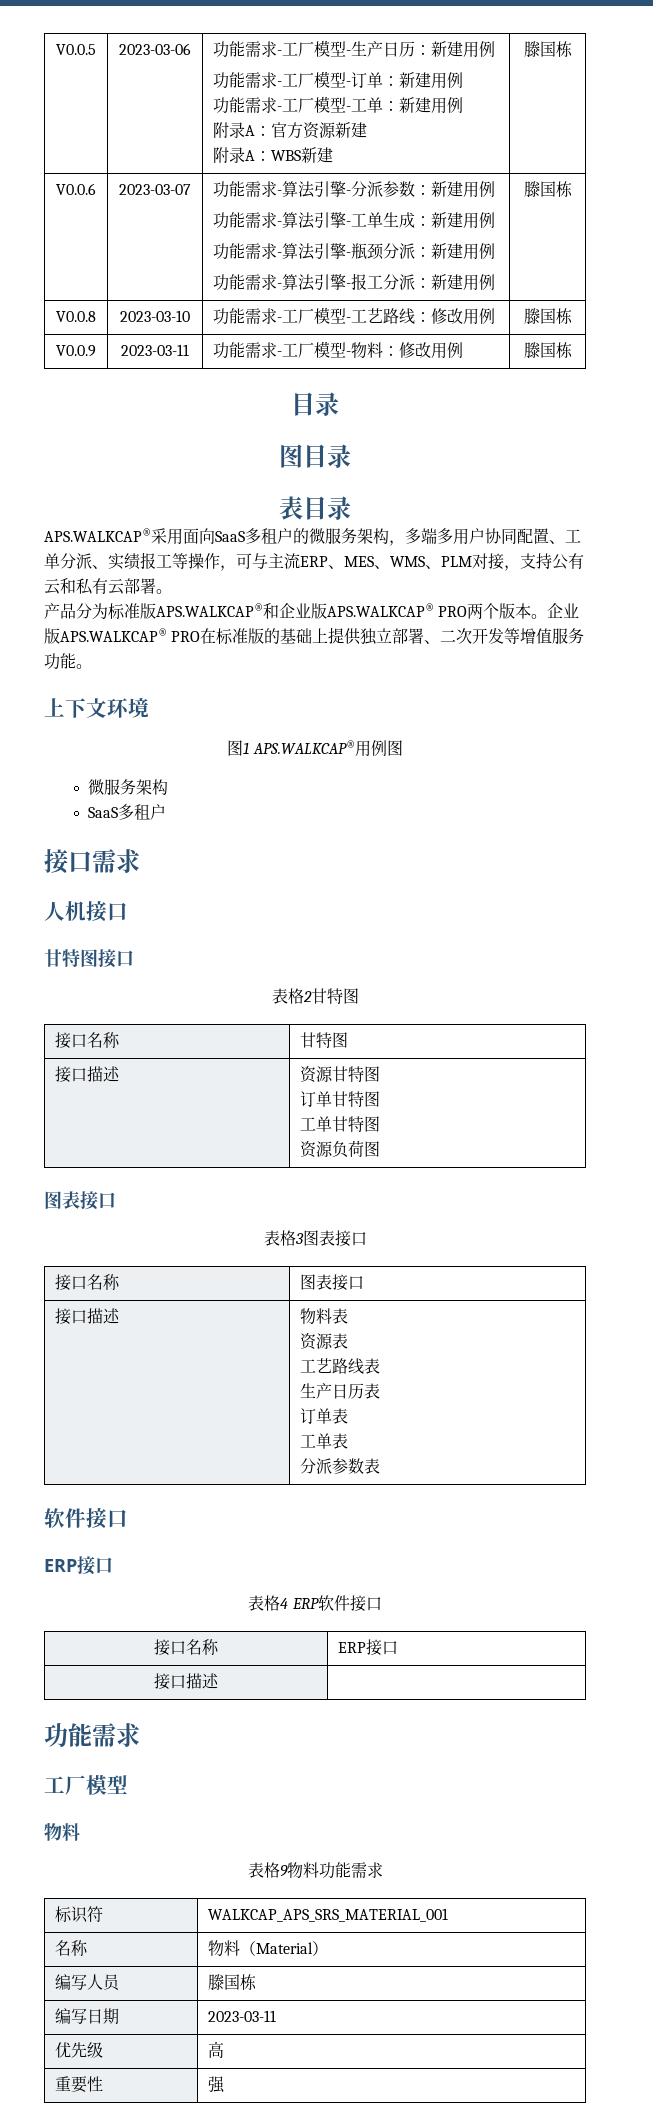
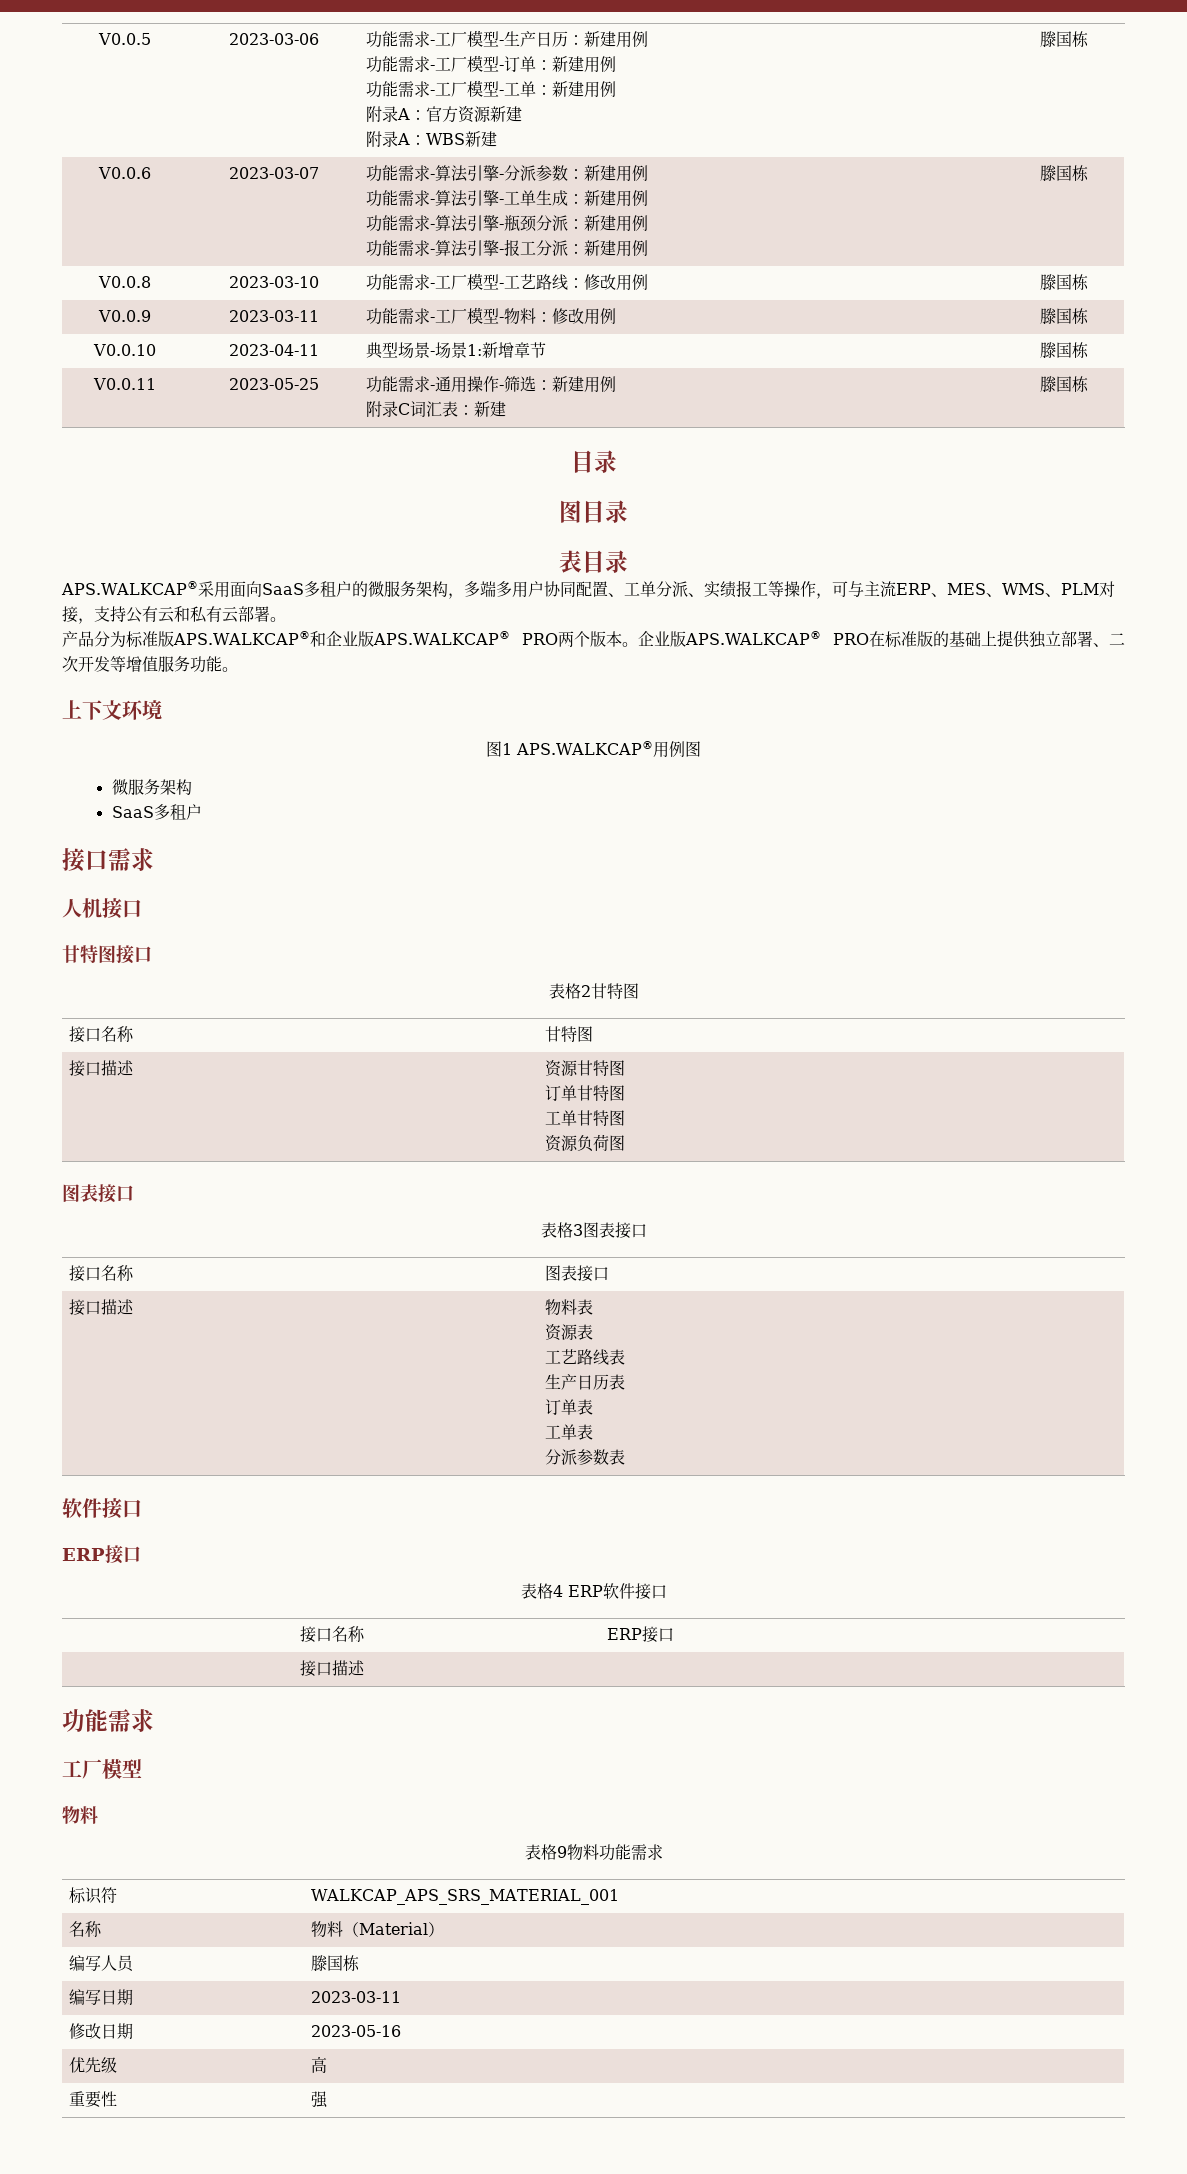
(573, 350) none -> [93,344,156,356] [228,344,319,356] [365,342,546,359] [1039,342,1089,359] [93,378,156,390] [228,378,319,390] [365,376,616,393] [365,401,506,418] [1039,376,1089,393] // V0.0.10 | 2023-04-11 | 典型场景-场景1:新增章节 | 滕国栋 // V0.0.11 | 2023-05-25 | 功能需求-通用操作-筛选：新建用例 // 附录C词汇表：新建 | 滕国栋
(277, 2016) none -> [68,2023,133,2039] [310,2025,401,2037] // 修改日期 | 2023-05-16

